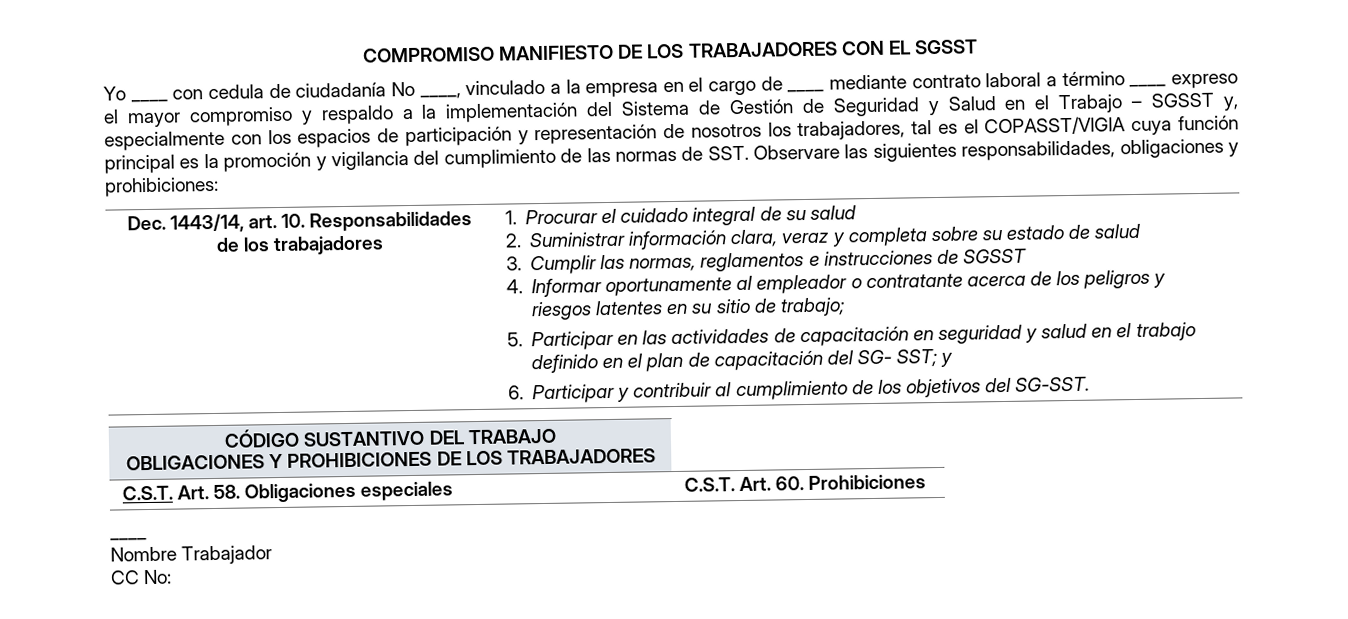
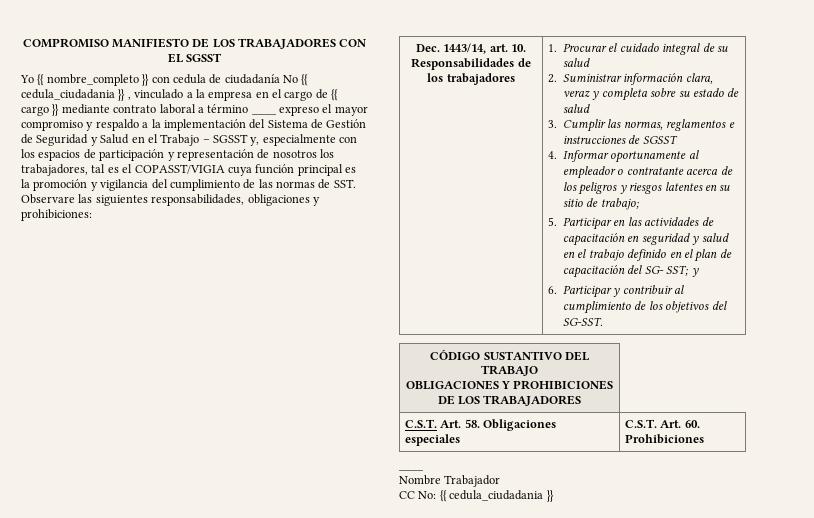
[130,99,168,103] ____ -> [37,74,150,86] {{ nombre_completo }}
[419,93,461,99] ____, -> [301,74,309,86] [21,89,131,101] {{ cedula_ciudadania }} ,
[787,89,825,93] ____ -> [331,89,339,101] [21,104,60,116] {{ cargo }}
(173, 577) none -> [439,490,554,502] {{ cedula_ciudadania }}

